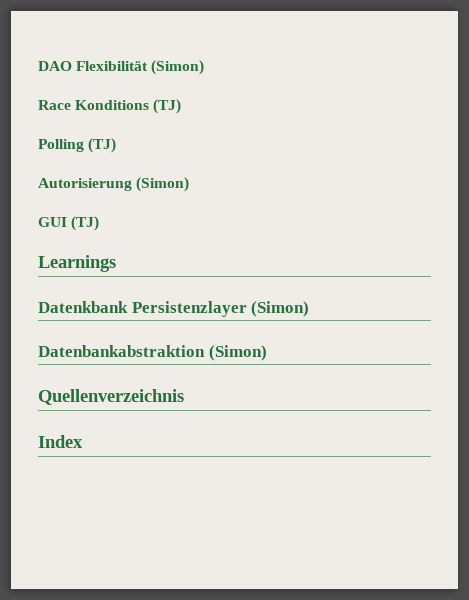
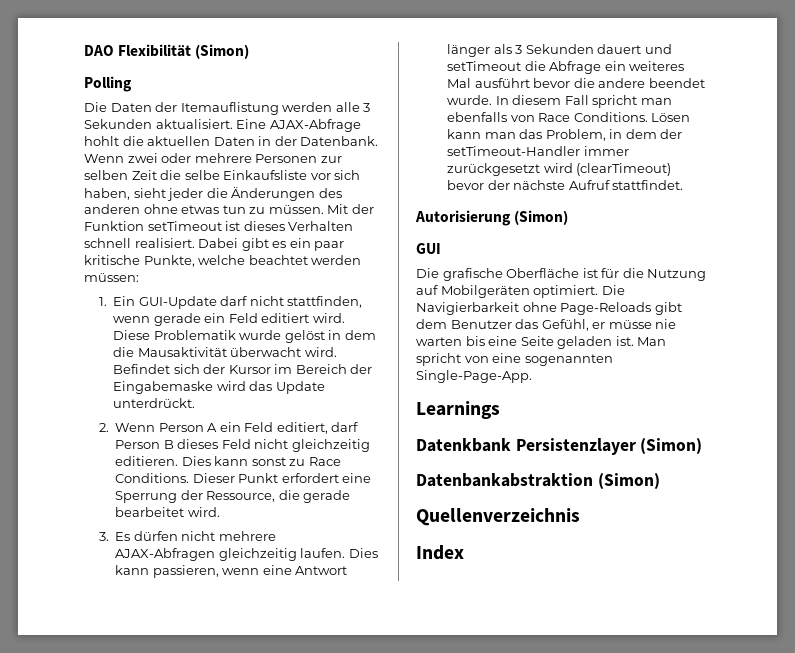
[38,99,182,114] [38,138,117,153] [38,177,190,192] [38,216,100,231] Race Konditions (TJ) // Polling (TJ) // Autorisierung (Simon) // GUI (TJ) -> [84,76,132,92] [84,102,371,115] [84,119,361,132] [84,136,379,146] [84,153,342,163] [84,170,361,180] [84,186,342,201] [84,204,374,214] [84,221,354,231] [84,238,345,251] [84,255,362,267] [84,272,139,282] [98,296,363,309] [113,313,345,326] [113,330,376,343] [113,347,337,357] [113,364,373,374] [113,381,325,394] [113,398,196,408] [98,422,359,434] [115,439,370,452] [115,456,341,466] [115,473,372,483] [115,490,351,503] [115,507,220,517] [98,531,276,541] [115,548,378,561] [115,565,348,578] [447,44,672,57] [447,61,685,74] [447,78,705,88] [447,95,672,108] [447,112,691,122] [447,129,683,141] [447,146,629,156] [447,163,672,176] [447,180,684,190] [415,210,569,226] [416,243,441,254] [416,268,707,281] [416,285,625,298] [416,302,682,315] [416,319,677,331] [416,336,667,349] [416,353,613,366] [416,370,532,383] Polling // Die Daten der Itemauflistung werden alle 3 Sekunden aktualisiert. Eine AJAX-Abfrage hohlt die aktuellen Daten in der Datenbank. Wenn zwei oder mehrere Personen zur selben Zeit die selbe Einkaufsliste vor sich haben, sieht jeder die Änderungen des anderen ohne etwas tun zu müssen. Mit der Funktion setTimeout ist dieses Verhalten schnell realisiert. Dabei gibt es ein paar kritische Punkte, welche beachtet werden müssen: // 1. Ein GUI-Update darf nicht stattfinden, wenn gerade ein Feld editiert wird. Diese Problematik wurde gelöst in dem die Mausaktivität überwacht wird. Befindet sich der Kursor im Bereich der Eingabemaske wird das Update unterdrückt. // 2. Wenn Person A ein Feld editiert, darf Person B dieses Feld nicht gleichzeitig editieren. Dies kann sonst zu Race Conditions. Dieser Punkt erfordert eine Sperrung der Ressource, die gerade bearbeitet wird. // 3. Es dürfen nicht mehrere AJAX-Abfragen gleichzeitig laufen. Dies kann passieren, wenn eine Antwort länger als 3 Sekunden dauert und setTimeout die Abfrage ein weiteres Mal ausführt bevor die andere beendet wurde. In diesem Fall spricht man ebenfalls von Race Conditions. Lösen kann man das Problem, in dem der setTimeout-Handler immer zurückgesetzt wird (clearTimeout) bevor der nächste Aufruf stattfindet. // Autorisierung (Simon) // GUI // Die grafische Oberfläche ist für die Nutzung auf Mobilgeräten optimiert. Die Navigierbarkeit ohne Page-Reloads gibt dem Benutzer das Gefühl, er müsse nie warten bis eine Seite geladen ist. Man spricht von eine sogenannten Single-Page-App.

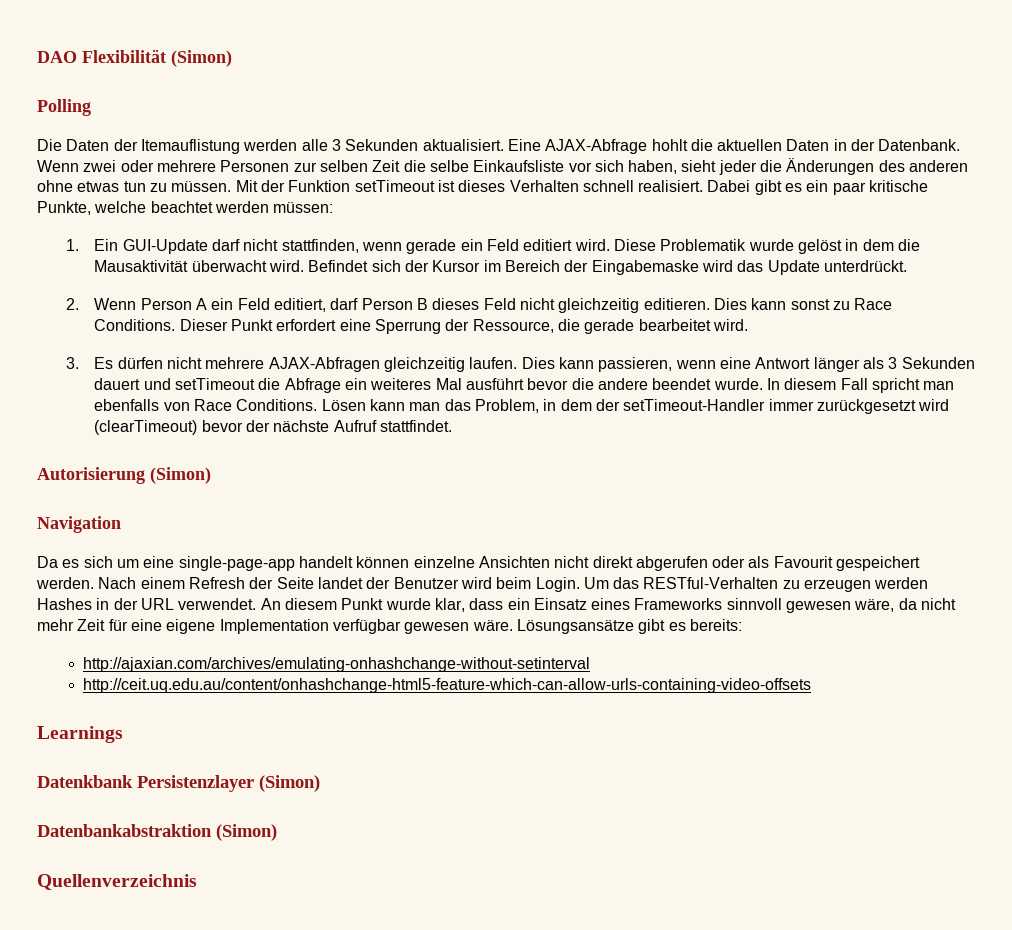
[416,243,441,254] [416,268,707,281] [416,285,625,298] [416,302,682,315] [416,319,677,331] [416,336,667,349] [416,353,613,366] [416,370,532,383] GUI // Die grafische Oberfläche ist für die Nutzung auf Mobilgeräten optimiert. Die Navigierbarkeit ohne Page-Reloads gibt dem Benutzer das Gefühl, er müsse nie warten bis eine Seite geladen ist. Man spricht von eine sogenannten Single-Page-App. -> [37,516,121,533] [37,556,921,571] [36,577,929,592] [37,598,957,613] [37,619,742,634] [83,657,591,672] [83,678,812,693] Navigation // Da es sich um eine single-page-app handelt können einzelne Ansichten nicht direkt abgerufen oder als Favourit gespeichert werden. Nach einem Refresh der Seite landet der Benutzer wird beim Login. Um das RESTful-Verhalten zu erzeugen werden Hashes in der URL verwendet. An diesem Punkt wurde klar, dass ein Einsatz eines Frameworks sinnvoll gewesen wäre, da nicht mehr Zeit für eine eigene Implementation verfügbar gewesen wäre. Lösungsansätze gibt es bereits: // http://ajaxian.com/archives/emulating-onhashchange-without-setinterval // http://ceit.uq.edu.au/content/onhashchange-html5-feature-which-can-allow-urls-containing-video-offsets
[416,545,464,560] // Index -> (197, 882) none

